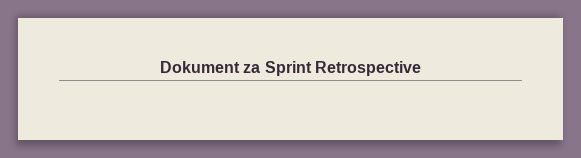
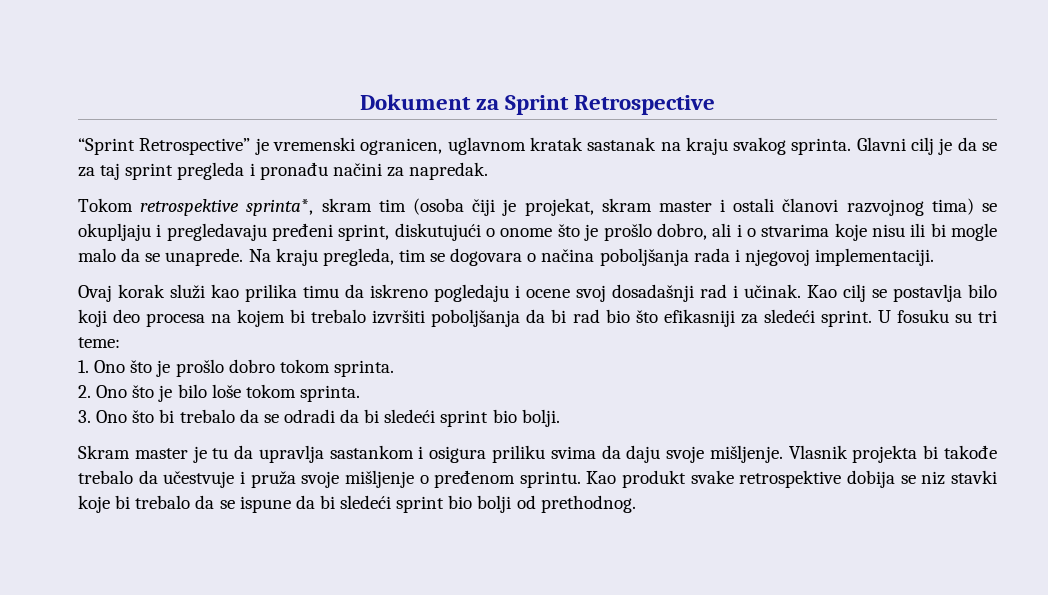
(421, 68) none -> [78,137,997,155] [78,162,489,180] [78,198,997,216] [78,223,998,241] [78,248,935,266] [78,284,997,302] [78,309,997,327] [78,337,120,348] [78,359,394,377] [78,384,360,402] [78,409,560,427] [78,445,998,463] [78,470,997,488] [78,495,636,513] // “Sprint Retrospective” je vremenski ogranicen, uglavnom kratak sastanak na kraju svakog sprinta. Glavni cilj je da se za taj sprint pregleda i pronađu načini za napredak. // Tokom retrospektive sprinta*, skram tim (osoba čiji je projekat, skram master i ostali članovi razvojnog tima) se okupljaju i pregledavaju pređeni sprint, diskutujući o onome što je prošlo dobro, ali i o stvarima koje nisu ili bi mogle malo da se unaprede. Na kraju pregleda, tim se dogovara o načina poboljšanja rada i njegovoj implementaciji. // Ovaj korak služi kao prilika timu da iskreno pogledaju i ocene svoj dosadašnji rad i učinak. Kao cilj se postavlja bilo koji deo procesa na kojem bi trebalo izvršiti poboljšanja da bi rad bio što efikasniji za sledeći sprint. U fosuku su tri teme: // 1. Ono što je prošlo dobro tokom sprinta. // 2. Ono što je bilo loše tokom sprinta. // 3. Ono što bi trebalo da se odradi da bi sledeći sprint bio bolji. // Skram master je tu da upravlja sastankom i osigura priliku svima da daju svoje mišljenje. Vlasnik projekta bi takođe trebalo da učestvuje i pruža svoje mišljenje o pređenom sprintu. Kao produkt svake retrospektive dobija se niz stavki koje bi trebalo da se ispune da bi sledeći sprint bio bolji od prethodnog.

